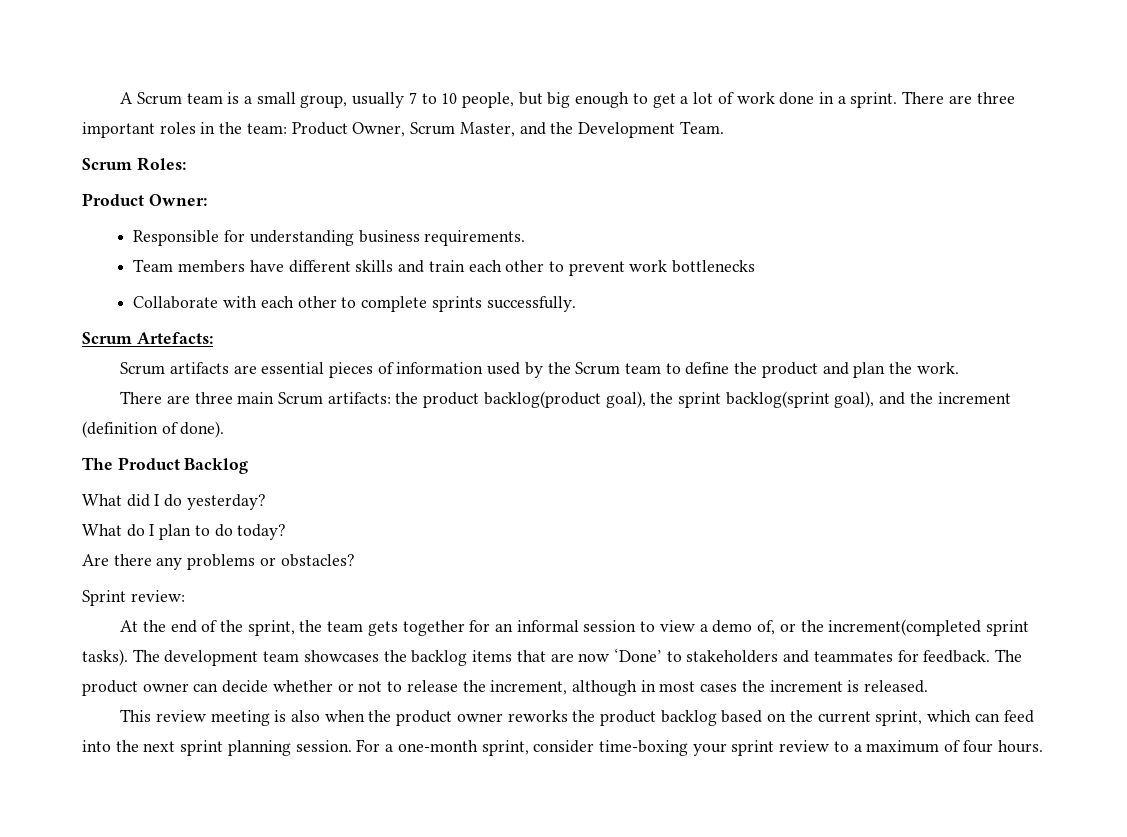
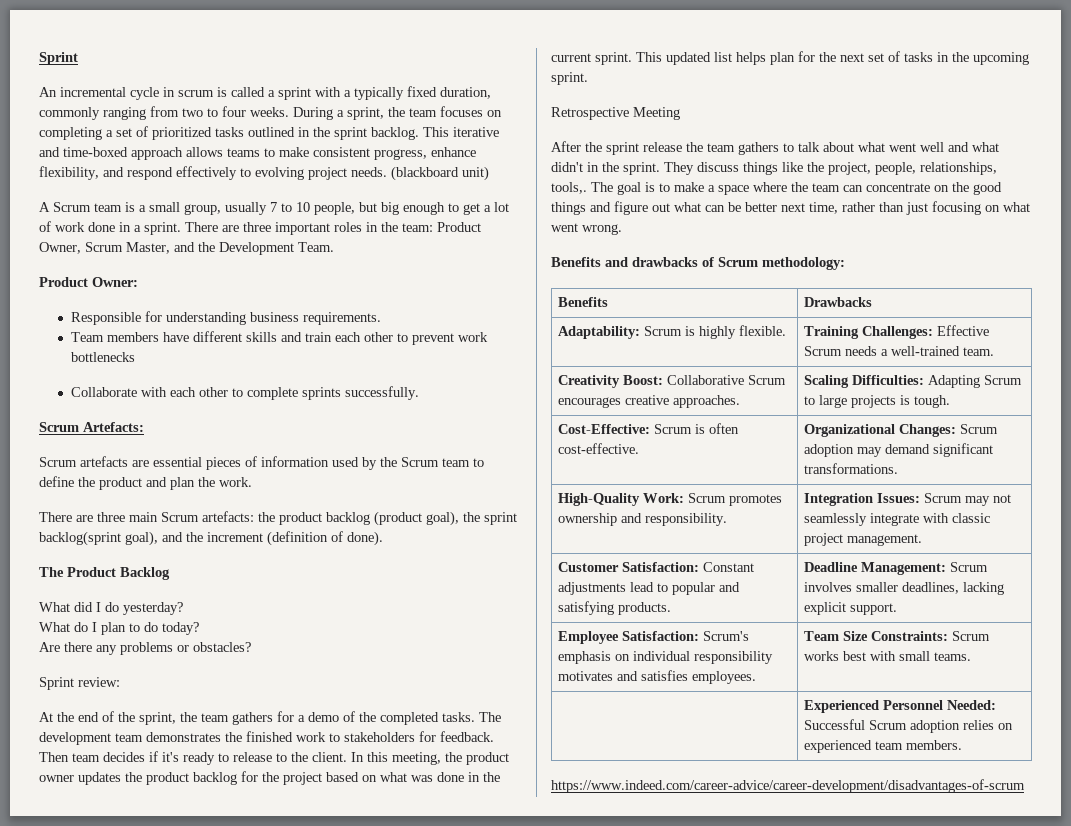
(120, 98) none -> [39,52,78,65] [39,86,491,100] [39,106,502,120] [39,126,499,140] [39,147,476,160] [39,166,489,181] Sprint // An incremental cycle in scrum is called a sprint with a typically fixed duration, commonly ranging from two to four weeks. During a sprint, the team focuses on completing a set of prioritized tasks outlined in the sprint backlog. This iterative and time-boxed approach allows teams to make consistent progress, enhance flexibility, and respond effectively to evolving project needs. (blackboard unit) //
[82,157,186,171] // Scrum Roles: -> (334, 247) none
[169,362,229,374] artifacts -> [80,456,128,467] artefacts
[327,391,601,408] artifacts: the product backlog(product -> [202,511,422,526] artefacts: the product backlog (product
[367,619,1029,636] [82,648,1023,666] [82,680,929,696] [120,709,365,726] gets together for an informal session to view a demo of, or the increment(completed sprint tasks). The development team showcases the backlog items that are now ‘Done’ to stakeholders and teammates for feedback. The product owner can decide whether or not to release the increment, although in most cases the increment is released. // This review meeting is also when -> [232,711,501,725] [39,731,494,745] [39,751,441,765] gathers for a demo of the completed tasks. The development team demonstrates the finished work to stakeholders for feedback. Then team decides if it's ready to release to the client. In this meeting,
[507,710,1034,726] [82,739,1043,756] reworks the product backlog based on the current sprint, which can feed into the next sprint planning session. For a one-month sprint, consider time-boxing your sprint review to a maximum of four hours. -> [78,771,500,785] [551,51,1029,65] [551,72,588,85] [551,107,680,120] [551,141,999,155] [551,162,997,175] [551,182,1002,195] [551,201,1030,215] [551,223,622,235] [551,257,845,270] [557,297,608,307] [803,297,872,307] [557,325,786,339] [803,325,989,339] [803,346,994,356] [557,375,786,388] [557,395,740,408] [803,375,1022,388] [803,395,950,408] [557,423,739,434] [557,443,639,454] [803,424,998,437] [803,443,993,457] [803,463,898,474] [557,493,782,506] [557,513,727,526] [803,493,1011,506] [803,513,990,526] [803,533,922,546] [557,562,754,572] [557,582,740,595] [557,601,671,615] [803,562,988,575] [803,582,1004,595] [803,602,897,615] [557,631,749,644] [557,651,773,664] [557,670,756,684] [803,631,990,641] [803,651,971,661] [803,700,996,713] [803,719,1013,733] [803,740,962,753] [551,779,1025,793] updates the product backlog for the project based on what was done in the current sprint. This updated list helps plan for the next set of tasks in the upcoming sprint. // Retrospective Meeting // After the sprint release the team gathers to talk about what went well and what didn't in the sprint. They discuss things like the project, people, relationships, tools,. The goal is to make a space where the team can concentrate on the good things and figure out what can be better next time, rather than just focusing on what went wrong. // Benefits and drawbacks of Scrum methodology: // Benefits | Drawbacks // Adaptability: Scrum is highly flexible. | Training Challenges: Effective Scrum needs a well-trained team. // Creativity Boost: Collaborative Scrum encourages creative approaches. | Scaling Difficulties: Adapting Scrum to large projects is tough. // Cost-Effective: Scrum is often cost-effective. | Organizational Changes: Scrum adoption may demand significant transformations. // High-Quality Work: Scrum promotes ownership and responsibility. | Integration Issues: Scrum may not seamlessly integrate with classic project management. // Customer Satisfaction: Constant adjustments lead to popular and satisfying products. | Deadline Management: Scrum involves smaller deadlines, lacking explicit support. // Employee Satisfaction: Scrum's emphasis on individual responsibility motivates and satisfies employees. | Team Size Constraints: Scrum works best with small teams. // | Experienced Personnel Needed: Successful Scrum adoption relies on experienced team members. // https://www.indeed.com/career-advice/career-development/disadvantages-of-scrum

